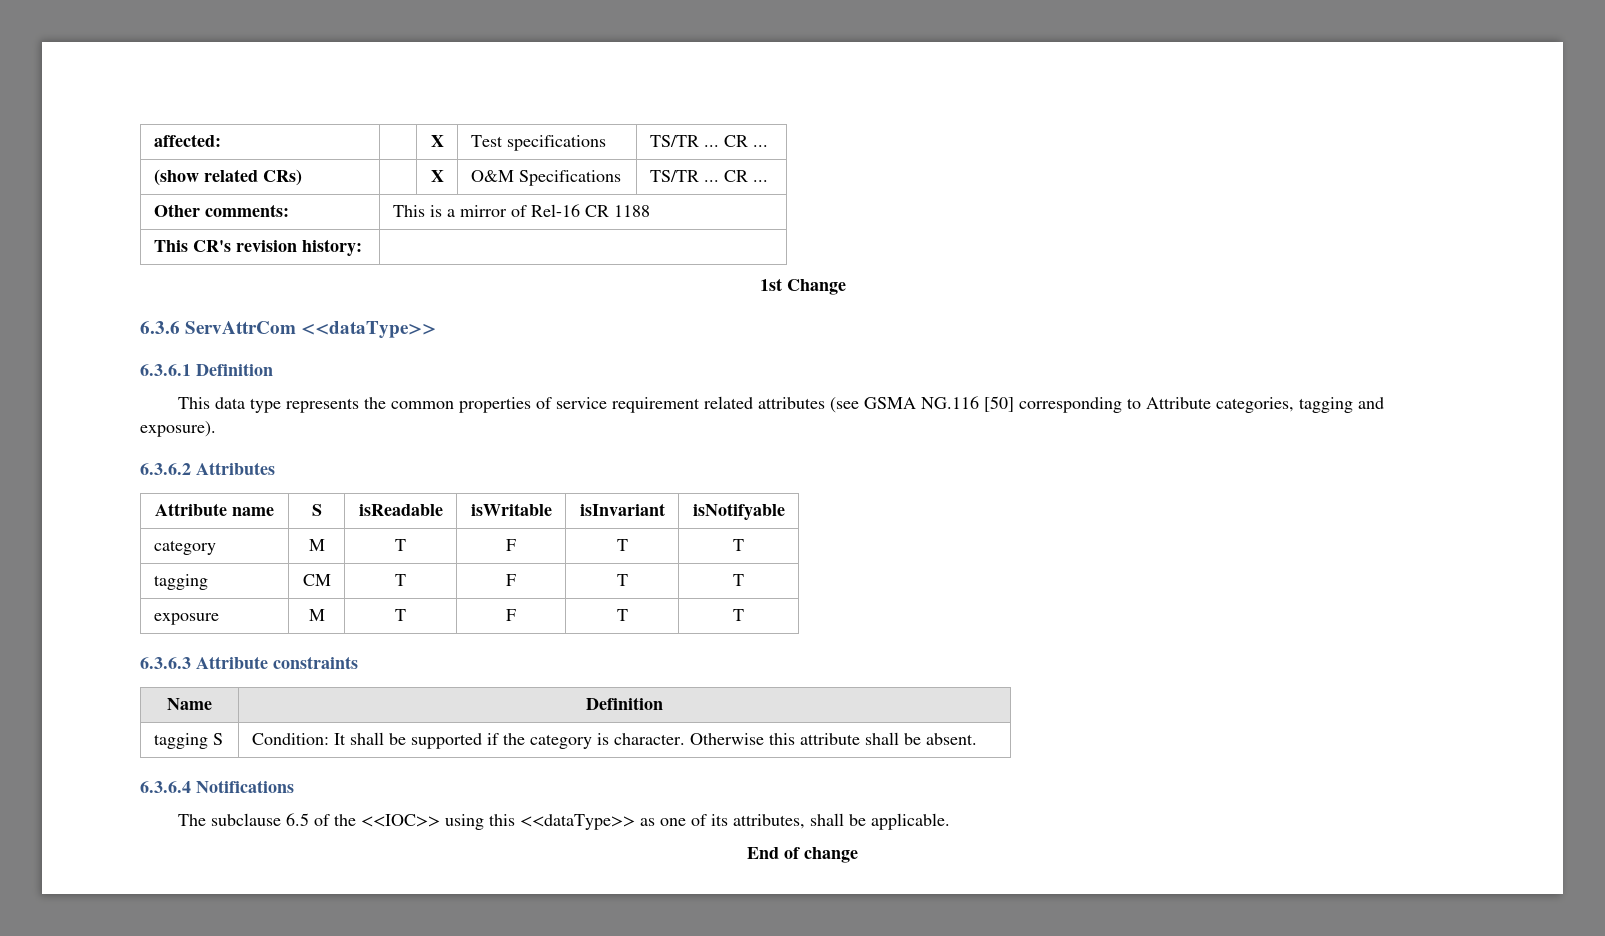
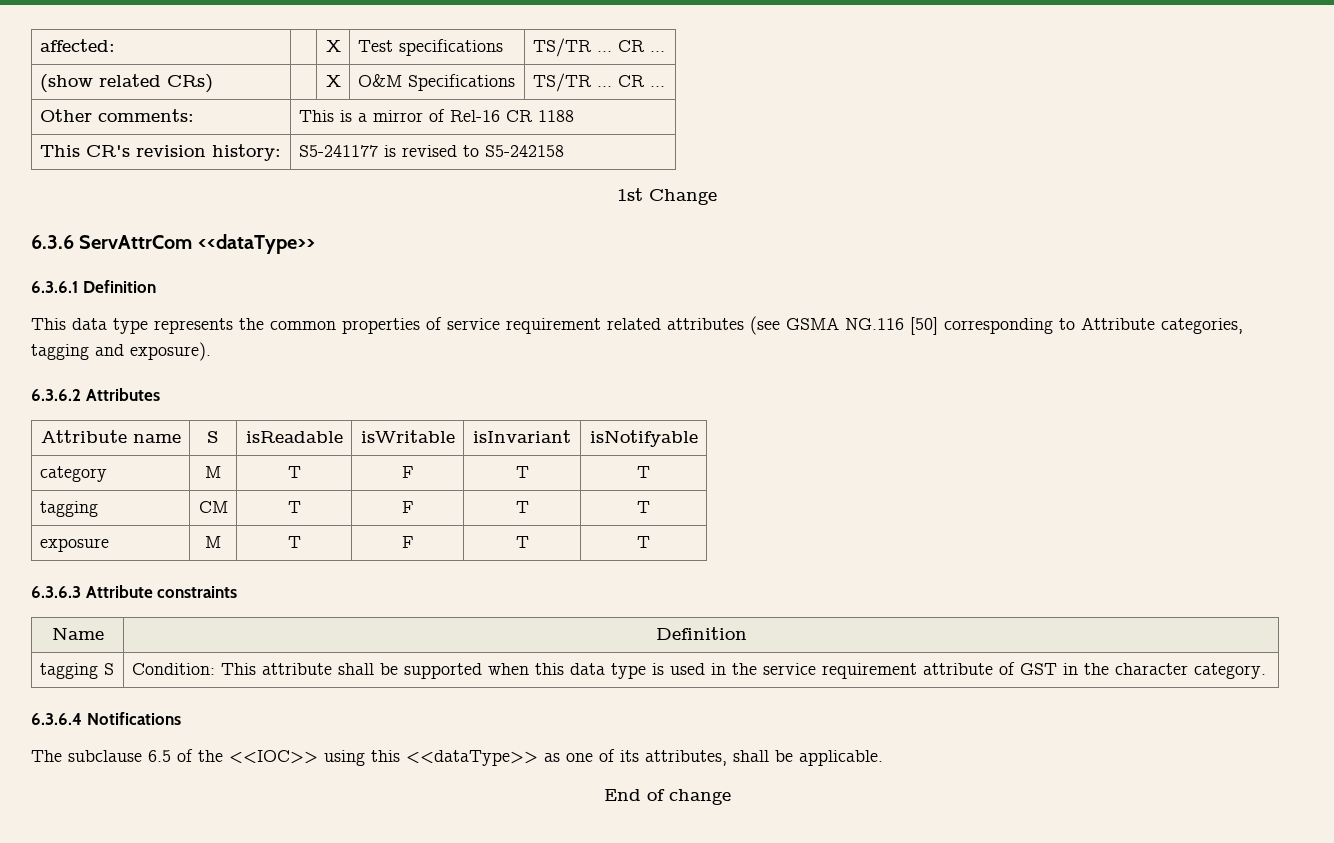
(362, 247) none -> [298,145,564,157] S5-241177 is revised to S5-242158
[333,733,346,745] It -> [220,663,332,675] This attribute
[486,732,977,749] if the category is character. Otherwise this attribute shall be absent. -> [487,662,1266,679] when this data type is used in the service requirement attribute of GST in the character category.

